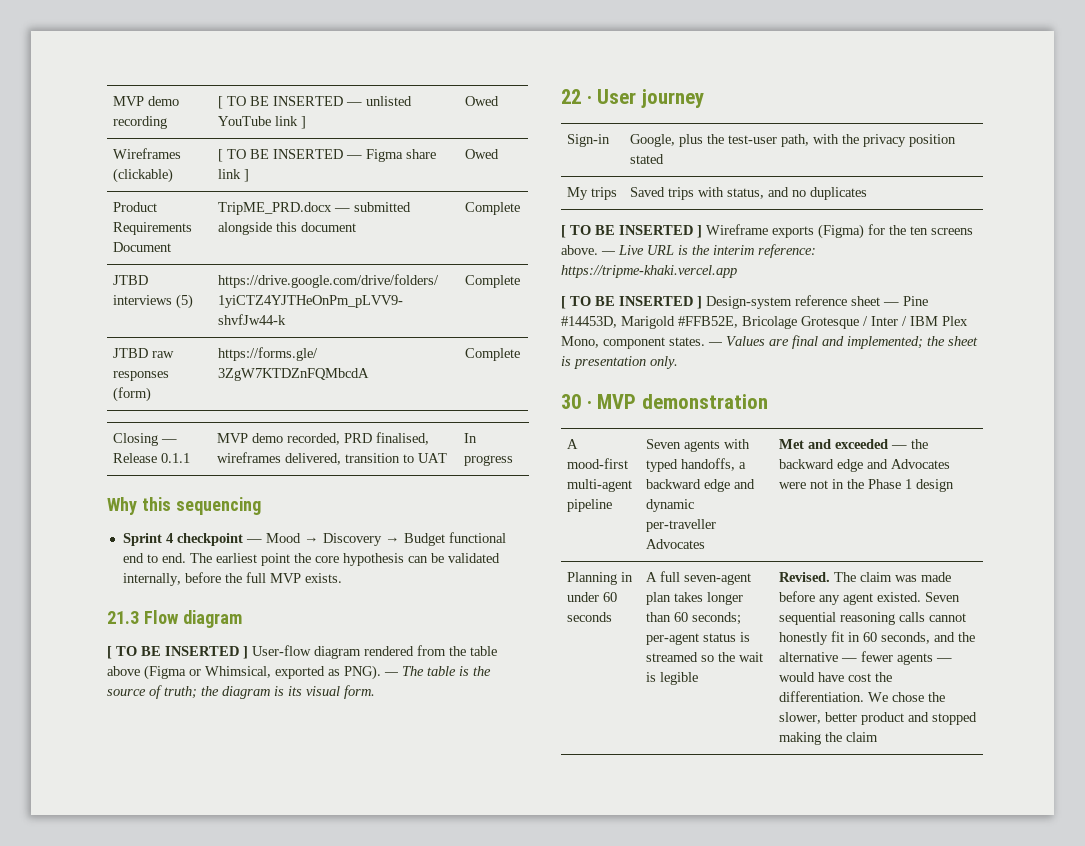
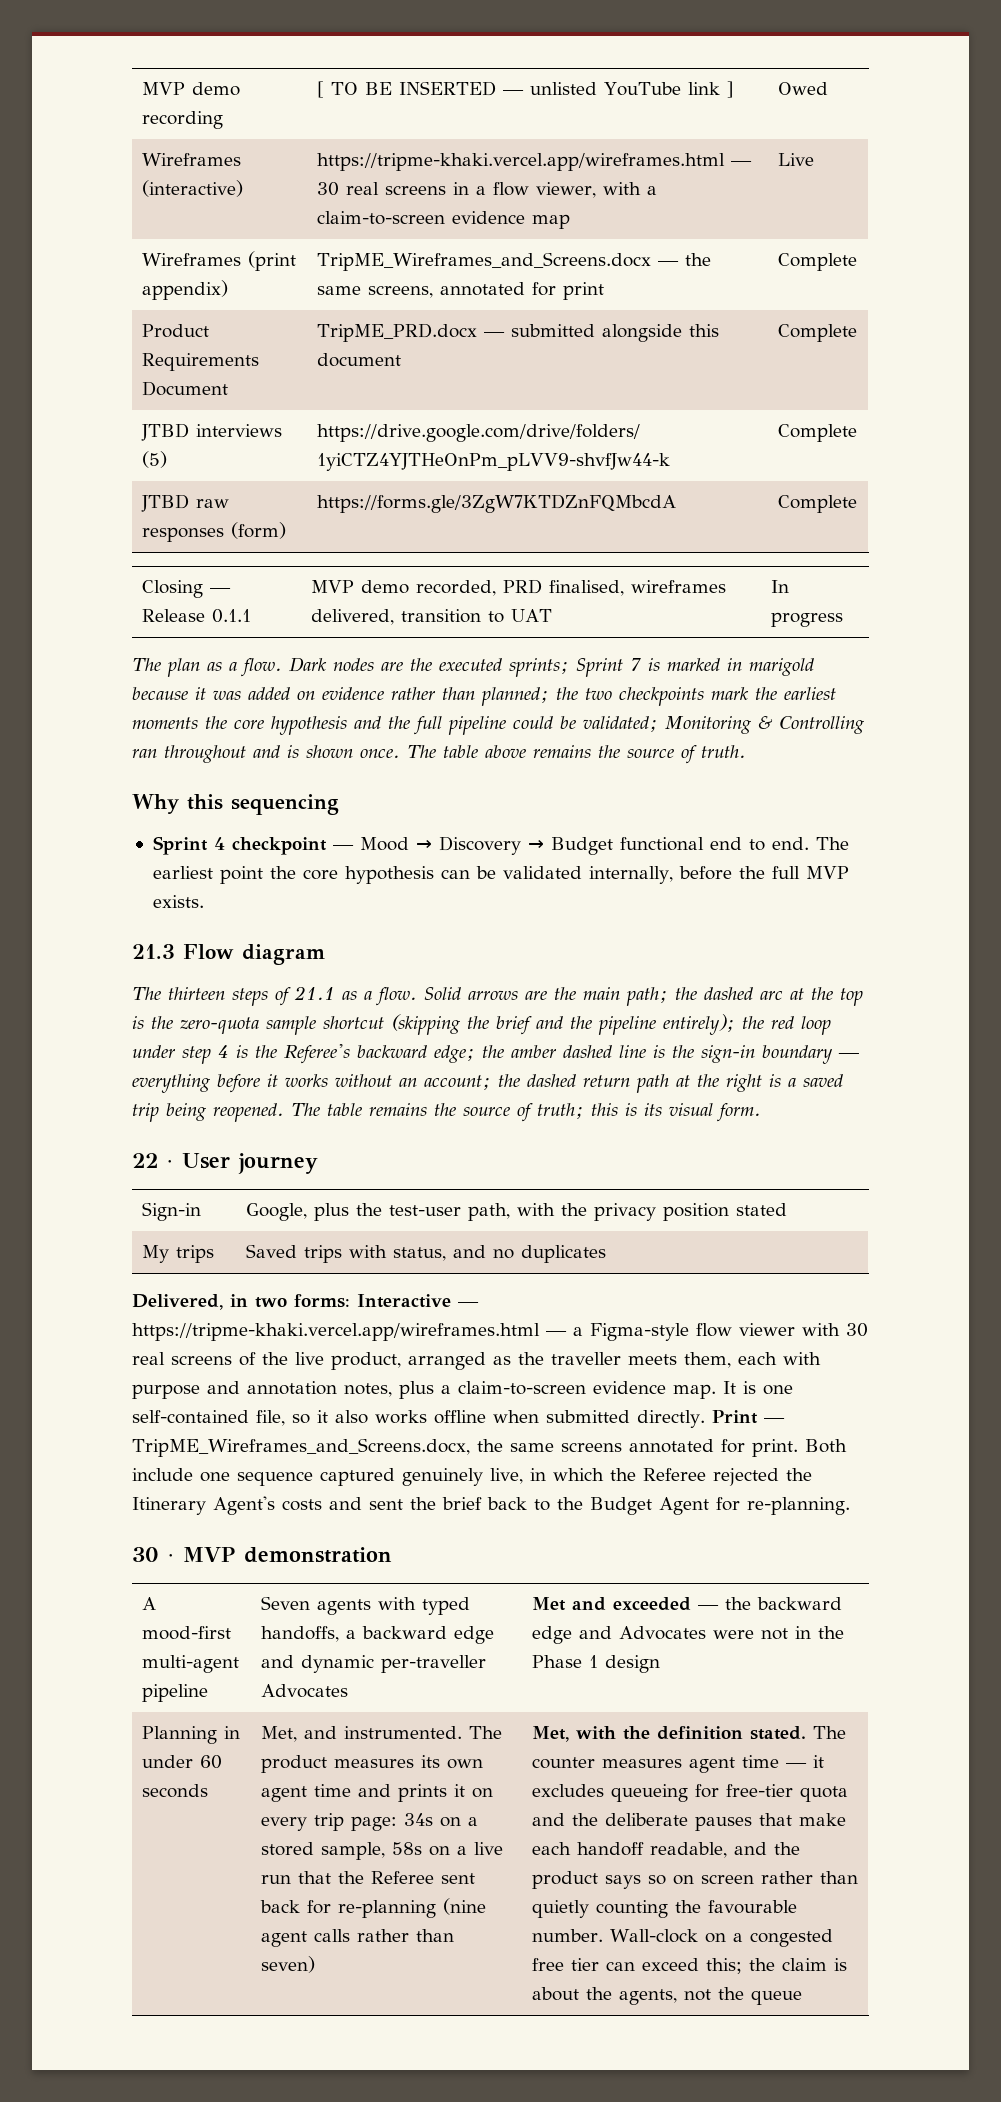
[113,168,174,183] [218,149,437,162] [218,169,250,182] [465,149,500,159] (clickable) | [ TO BE INSERTED — Figma share link ] | Owed -> [141,180,243,197] [316,153,752,171] [316,182,657,198] [316,211,570,229] [777,153,814,166] [141,251,296,271] [141,280,228,300] [316,252,711,271] [316,282,604,300] [777,253,857,271] (interactive) | https://tripme-khaki.vercel.app/wireframes.html — 30 real screens in a flow viewer, with a claim-to-screen evidence map | Live // Wireframes (print appendix) | TripME_Wireframes_and_Screens.docx — the same screens, annotated for print | Complete
(514, 460) none -> [132,657,814,677] [132,687,836,706] [132,716,865,735] [132,745,746,764] // The plan as a flow. Dark nodes are the executed sprints; Sprint 7 is marked in marigold because it was added on evidence rather than planned; the two checkpoints mark the earliest moments the core hypothesis and the full pipeline could be validated; Monitoring & Controlling ran throughout and is shown once. The table above remains the source of truth.
[107,645,497,659] [107,665,469,680] [ TO BE INSERTED ] User-flow diagram rendered from the table above (Figma or Whimsical, exported as PNG). — The table is -> [132,986,863,1006] [132,1014,831,1035] [132,1044,859,1064] [132,1074,843,1093] [132,1103,427,1122] The thirteen steps of 21.1 as a flow. Solid arrows are the main path; the dashed arc at the top is the zero-quota sample shortcut (skipping the brief and the pipeline entirely); the red loop under step 4 is the Referee's backward edge; the amber dashed line is the sign-in boundary — everything before it works without an account; the dashed return path at the right is a saved trip being reopened. The table remains
[201,686,270,699] the diagram -> [591,1103,618,1116] this
[561,224,973,239] [561,244,816,258] [561,265,737,278] [561,295,928,309] [561,316,968,329] [561,335,978,349] [561,356,678,369] [ TO BE INSERTED ] Wireframe exports (Figma) for the ten screens above. — Live URL is the interim reference: https://tripme-khaki.vercel.app // [ TO BE INSERTED ] Design-system reference sheet — Pine #14453D, Marigold #FFB52E, Bricolage Grotesque / Inter / IBM Plex Mono, component states. — Values are final and implemented; the sheet is presentation only. -> [132,1294,479,1310] [132,1323,868,1341] [132,1352,821,1370] [132,1381,793,1399] [132,1410,785,1428] [132,1438,847,1457] [132,1468,812,1486] [132,1496,850,1515] Delivered, in two forms: Interactive — https://tripme-khaki.vercel.app/wireframes.html — a Figma-style flow viewer with 30 real screens of the live product, arranged as the traveller meets them, each with purpose and annotation notes, plus a claim-to-screen evidence map. It is one self-contained file, so it also works offline when submitted directly. Print — TripME_Wireframes_and_Screens.docx, the same screens annotated for print. Both include one sequence captured genuinely live, in which the Referee rejected the Itinerary Agent's costs and sent the brief back to the Budget Agent for re-planning.
[646,571,752,585] [646,592,744,605] [646,612,742,625] [646,632,751,645] [646,652,764,662] [646,672,699,685] [779,572,952,582] [779,591,961,605] [779,612,967,625] [779,631,976,645] [779,651,953,665] [779,672,893,682] [779,691,946,702] [779,712,978,725] [779,732,879,745] A full seven-agent plan takes longer than 60 seconds; per-agent status is streamed so the wait is legible | Revised. The claim was made before any agent existed. Seven sequential reasoning calls cannot honestly fit in 60 seconds, and the alternative — fewer agents — would have cost the differentiation. We chose the slower, better product and stopped making the claim -> [260,1726,502,1742] [260,1755,483,1773] [260,1784,493,1802] [260,1813,478,1831] [260,1842,503,1860] [260,1871,475,1884] [259,1898,486,1918] [260,1929,454,1947] [260,1956,315,1973] [531,1726,846,1742] [531,1755,824,1773] [531,1784,848,1802] [531,1813,846,1831] [531,1842,800,1858] [531,1871,858,1889] [531,1900,797,1918] [531,1929,833,1947] [531,1958,847,1974] [531,1987,802,2005] Met, and instrumented. The product measures its own agent time and prints it on every trip page: 34s on a stored sample, 58s on a live run that the Referee sent back for re-planning (nine agent calls rather than seven) | Met, with the definition stated. The counter measures agent time — it excludes queueing for free-tier quota and the deliberate pauses that make each handoff readable, and the product says so on screen rather than quietly counting the favourable number. Wall-clock on a congested free tier can exceed this; the claim is about the agents, not the queue

